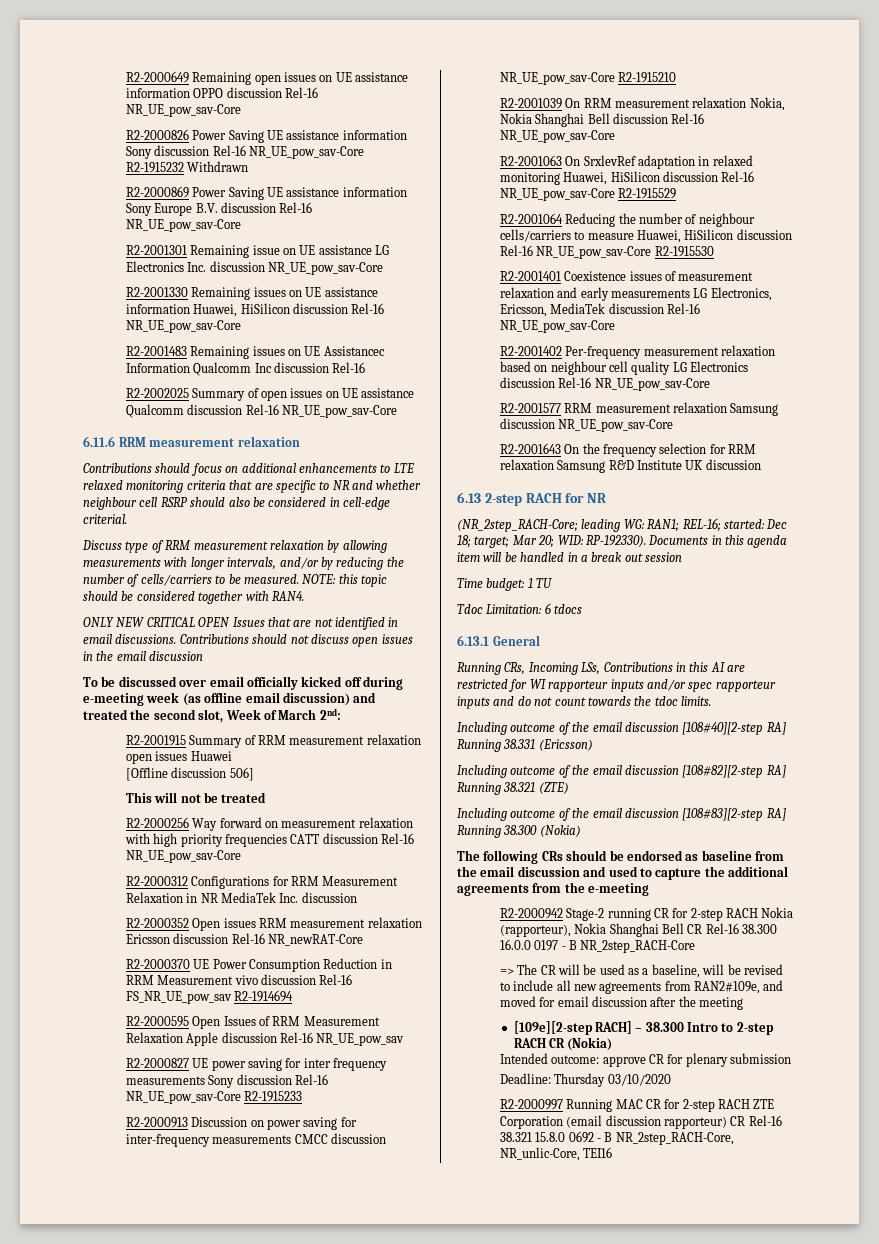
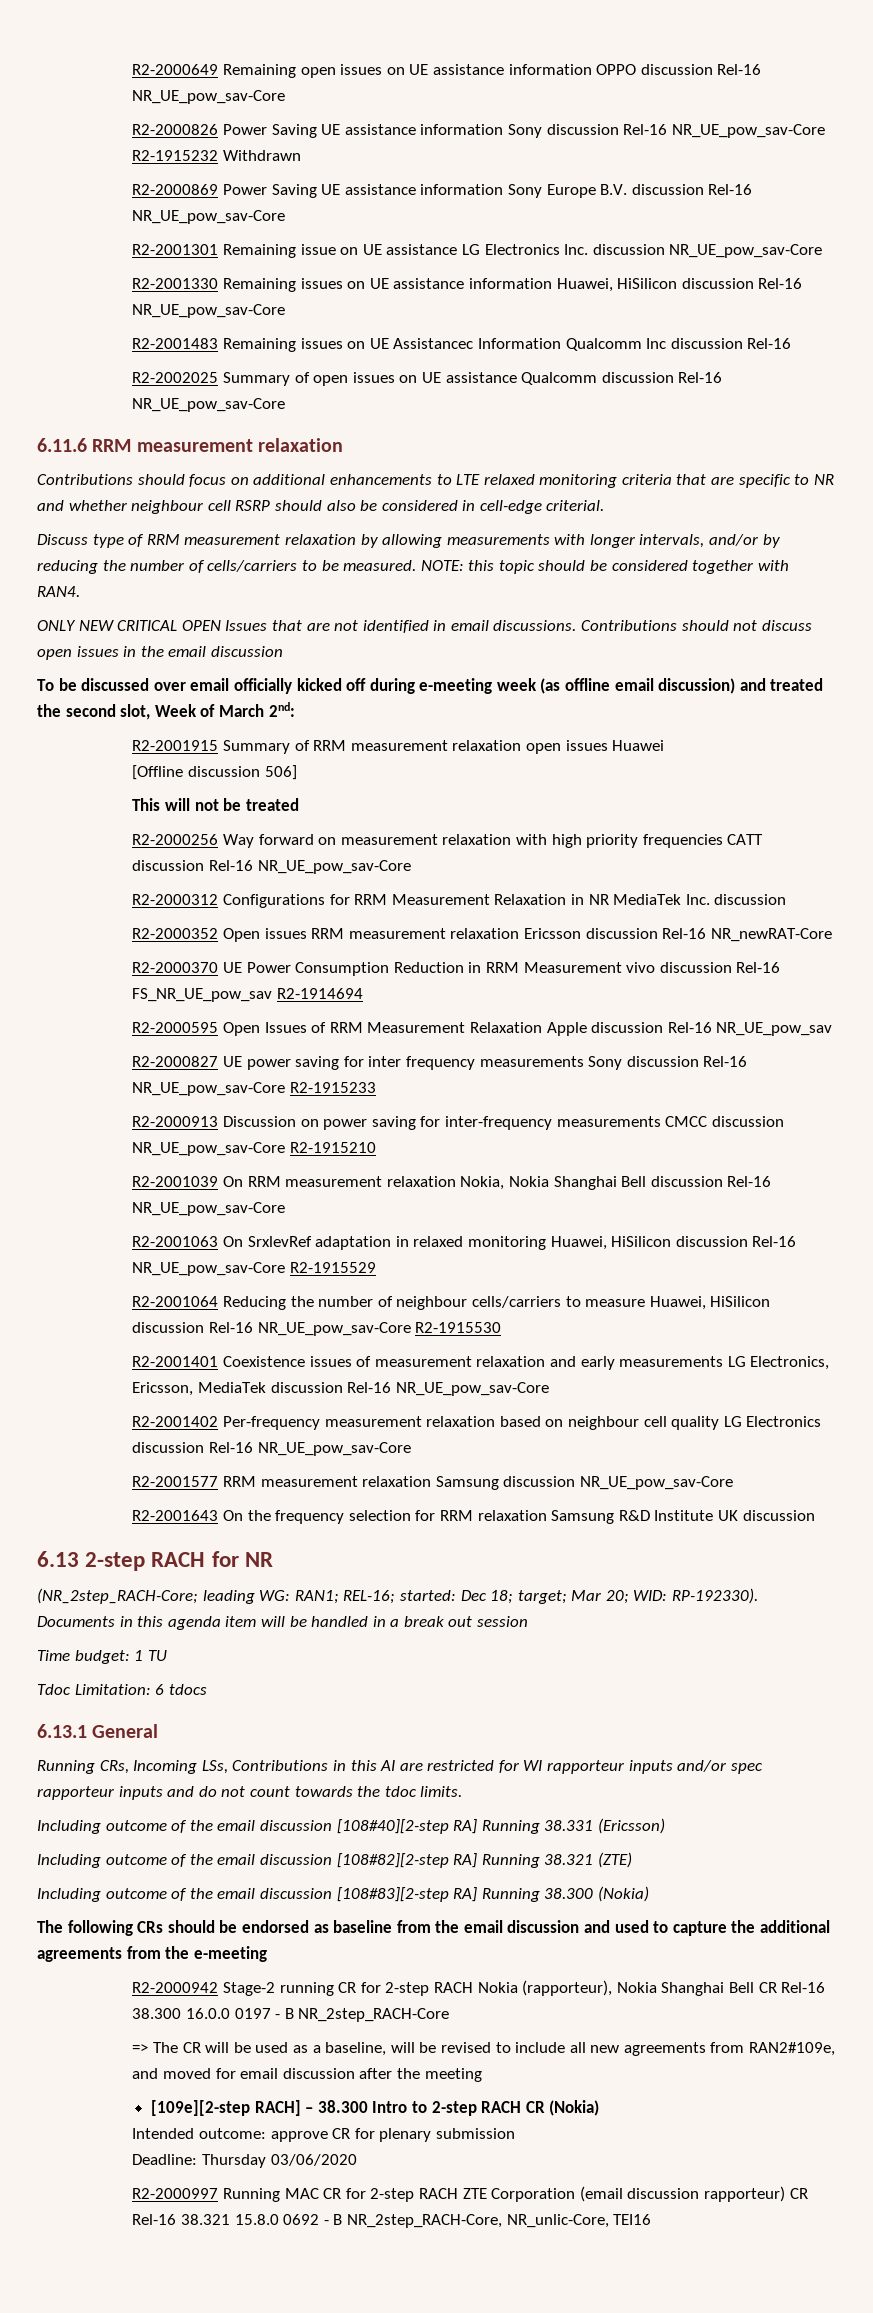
[607,1074,671,1086] 03/10/2020 -> [270,2154,357,2166] 03/06/2020

